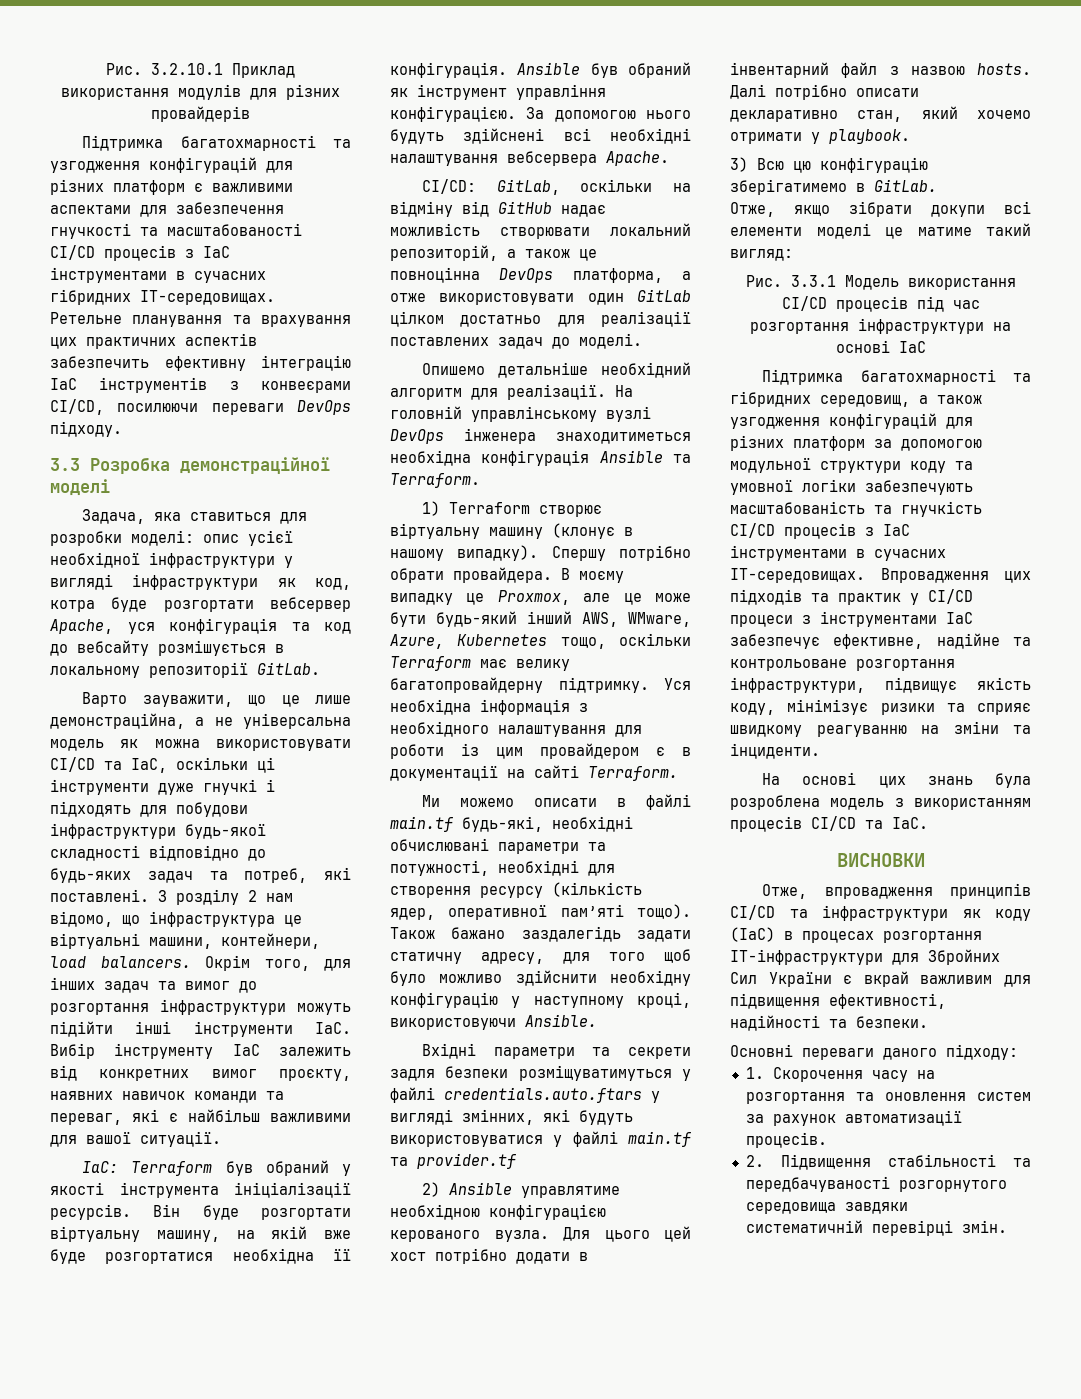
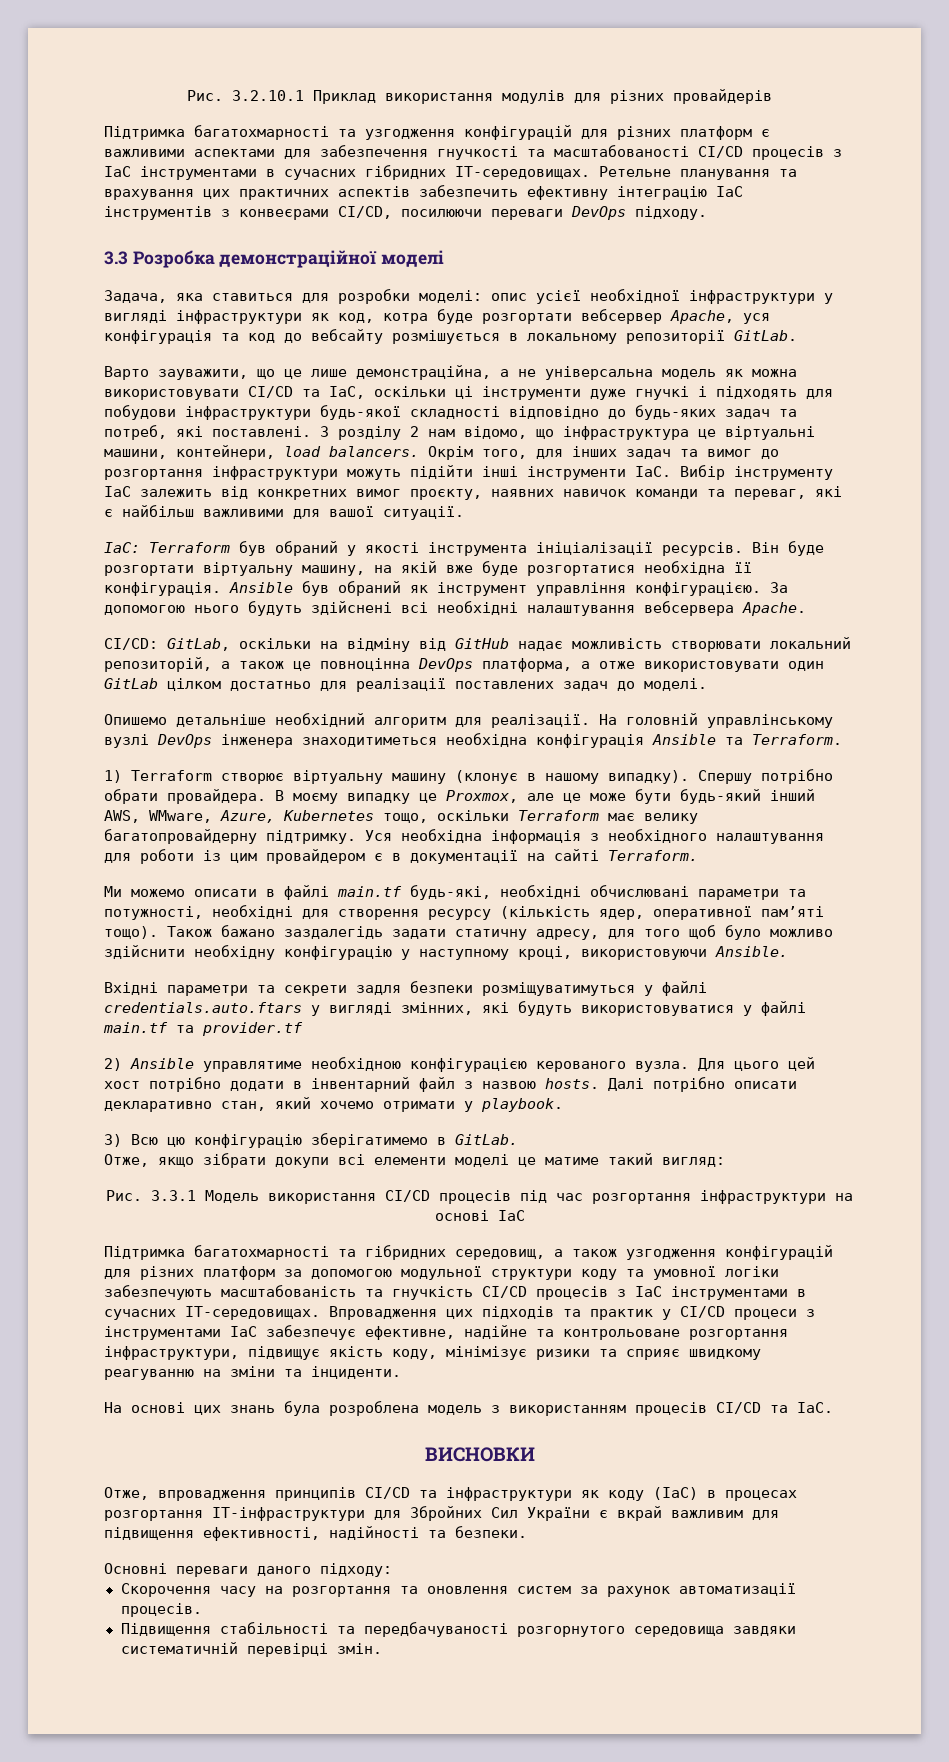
[745,1067,764,1079] 1. -> (392, 1570) none
[745,1155,764,1167] 2. -> (202, 1610) none

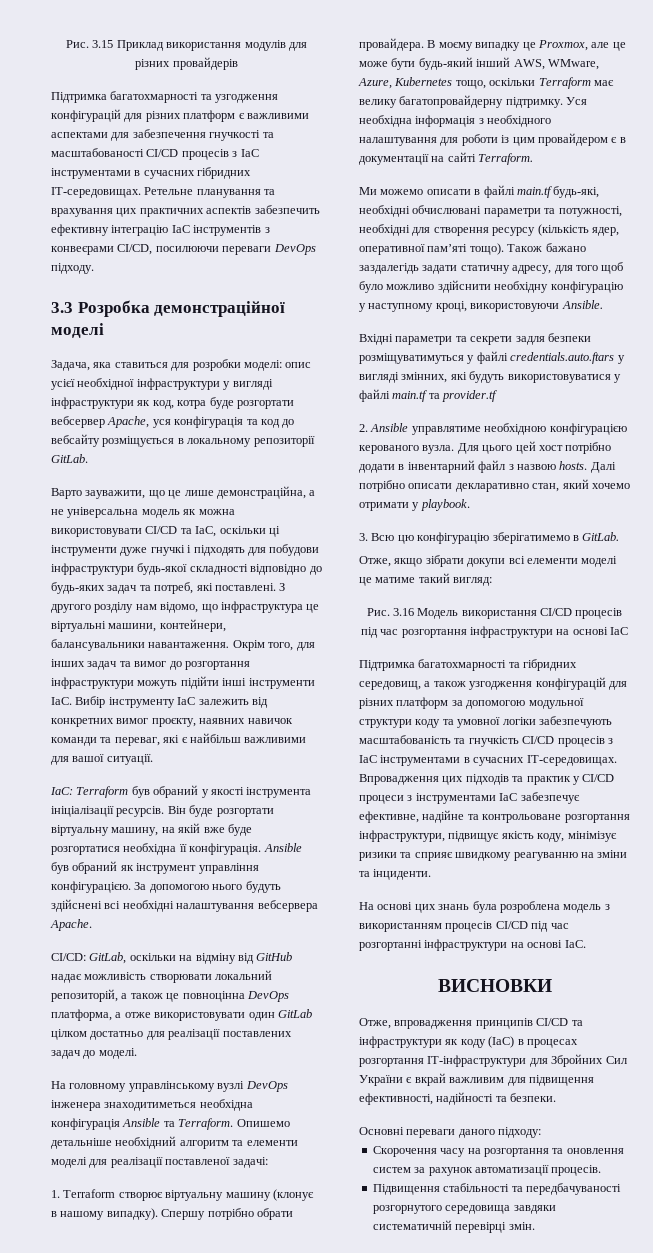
[187,90,304,101] Рис. 3.2.10.1 -> [66,40,114,48] Рис. 3.15
[392,330,500,344] розмішується -> [102,436,175,447] розміщується
[338,426,419,440] розділу 2 -> [51,602,134,613] другого розділу
[284,446,419,457] load balancers. -> [51,639,230,651] балансувальники навантаження.
[104,713,698,728] Опишемо детальніше необхідний алгоритм для реалізації. На головній -> [51,1081,127,1092] На головному
[104,770,122,783] // 1) -> [236,1119,290,1127] [51,1136,298,1149] [51,1157,268,1168] [51,1190,60,1198] Опишемо детальніше необхідний алгоритм та елементи моделі для реалізації поставленої задачі: // 1.
[104,1058,122,1071] 2) -> [359,424,368,432] 2.
[104,1134,122,1147] 3) -> [359,533,368,541] 3.
[151,1190,196,1201] 3.3.1 -> [392,608,414,616] 3.16
[770,1405,788,1413] та -> [531,921,569,932] [359,939,563,951] під час розгортанні інфраструктури на основі

